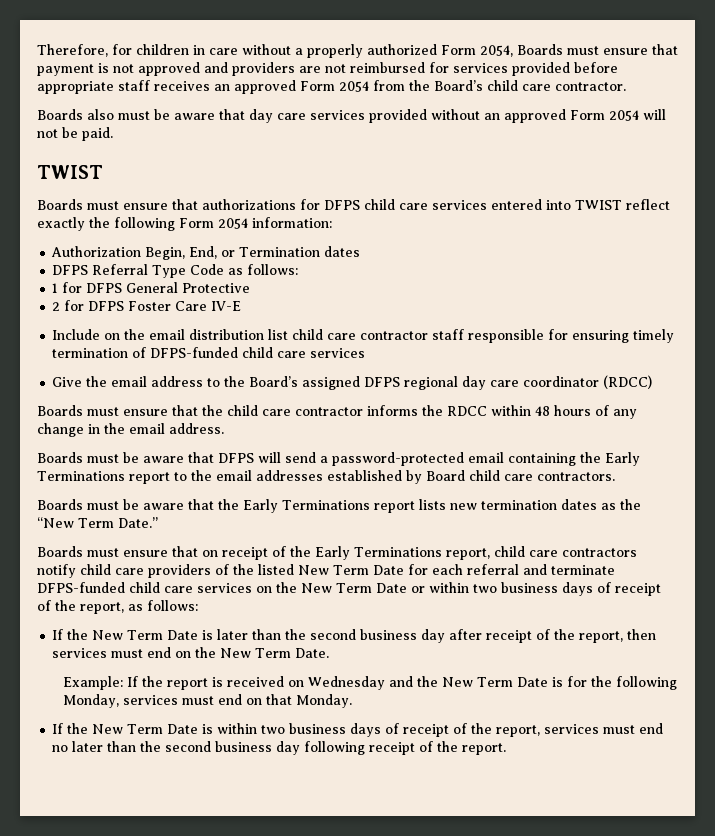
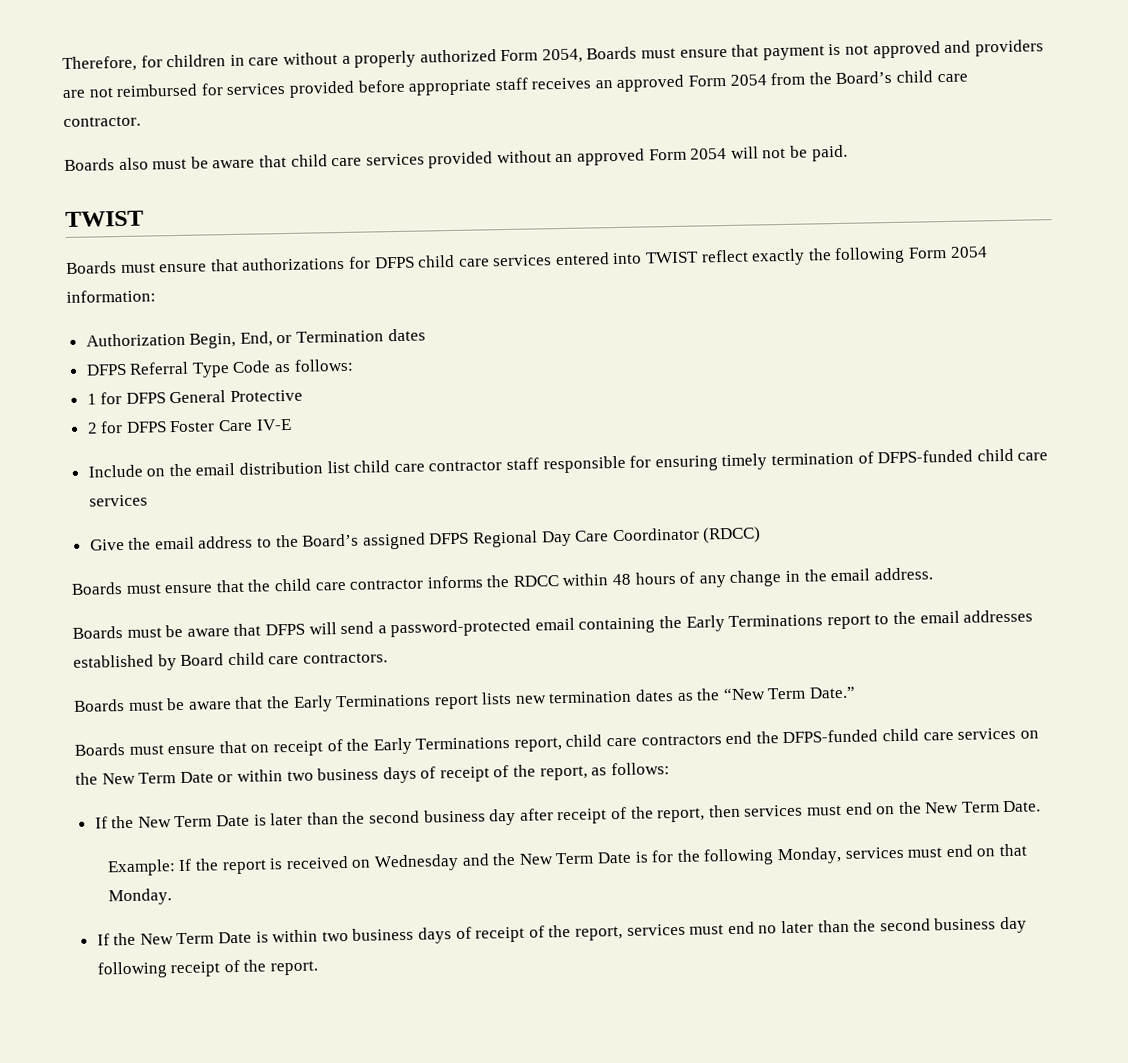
[249,109,273,123] day -> [290,154,328,167] child
[404,376,600,390] regional day care coordinator -> [472,527,700,548] Regional Day Care Coordinator
[37,564,615,578] notify child care providers of the listed New Term Date for each referral and terminate -> [725,731,779,745] end the

